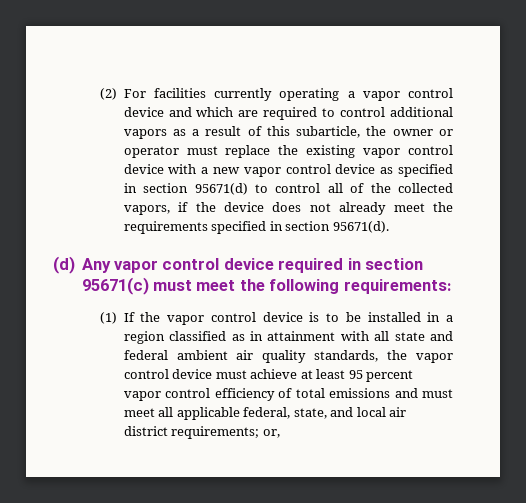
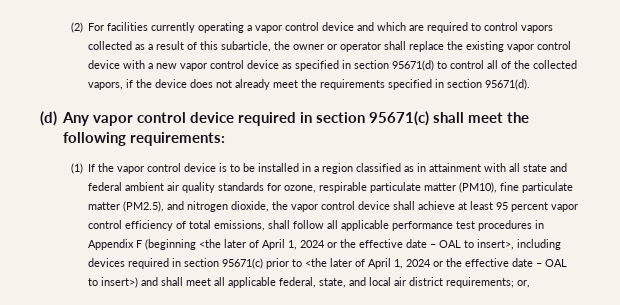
[390,107,453,117] [123,129,167,139] additional vapors -> [521,25,554,33] [88,41,133,50] vapors collected
[186,146,218,155] must -> [384,41,407,50] shall
[152,280,192,291] must -> [432,112,464,123] shall
[314,350,453,363] [123,369,247,379] standards, the vapor control device must -> [218,182,574,193] [88,201,416,212] standards for ozone, respirable particulate matter (PM10), fine particulate matter (PM2.5), and nitrogen dioxide, the vapor control device shall
[329,388,454,398] emissions and must -> [214,220,545,231] [88,239,562,250] [88,258,568,269] [88,277,184,288] emissions, shall follow all applicable performance test procedures in Appendix F (beginning <the later of April 1, 2024 or the effective date – OAL to insert>, including devices required in section 95671(c) prior to <the later of April 1, 2024 or the effective date – OAL to insert>) and shall

